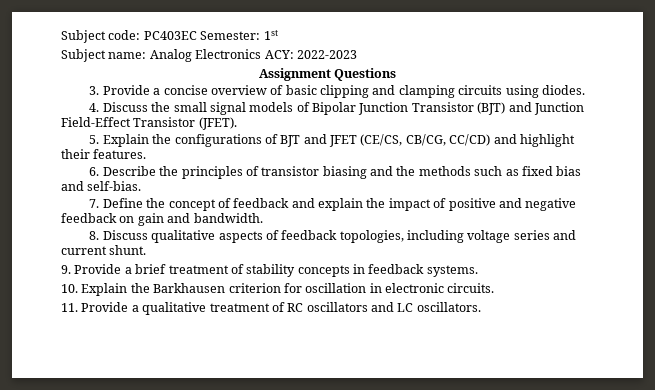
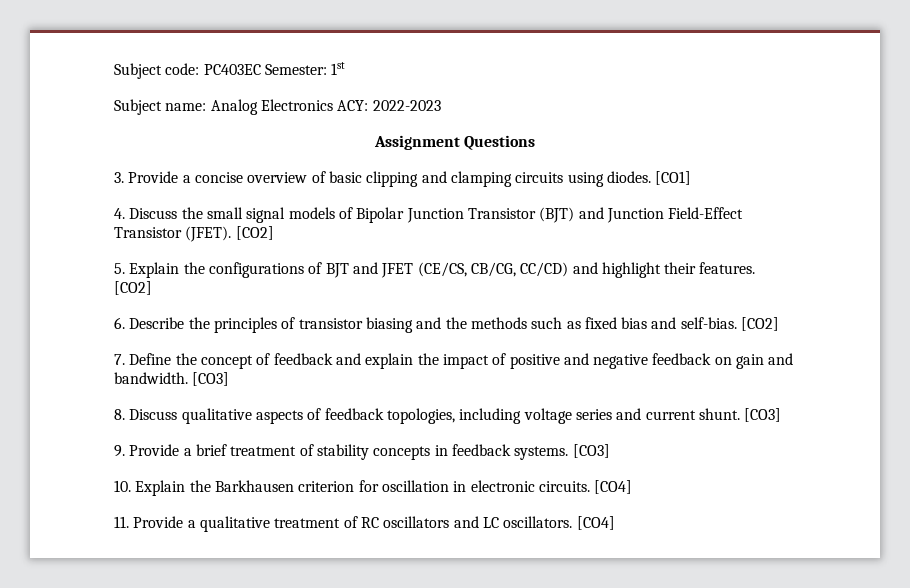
(585, 90) none -> [655,171,692,185] [CO1]
(237, 123) none -> [235,226,274,240] [CO2]
(147, 154) none -> [114,281,152,295] [CO2]
(142, 186) none -> [741,317,780,331] [CO2]
(263, 218) none -> [192,372,230,386] [CO3]
(147, 250) none -> [744,408,782,422] [CO3]
(478, 271) none -> [572,444,610,458] [CO3]
(495, 288) none -> [594,480,633,494] [CO4]
(481, 307) none -> [576,516,615,530] [CO4]

